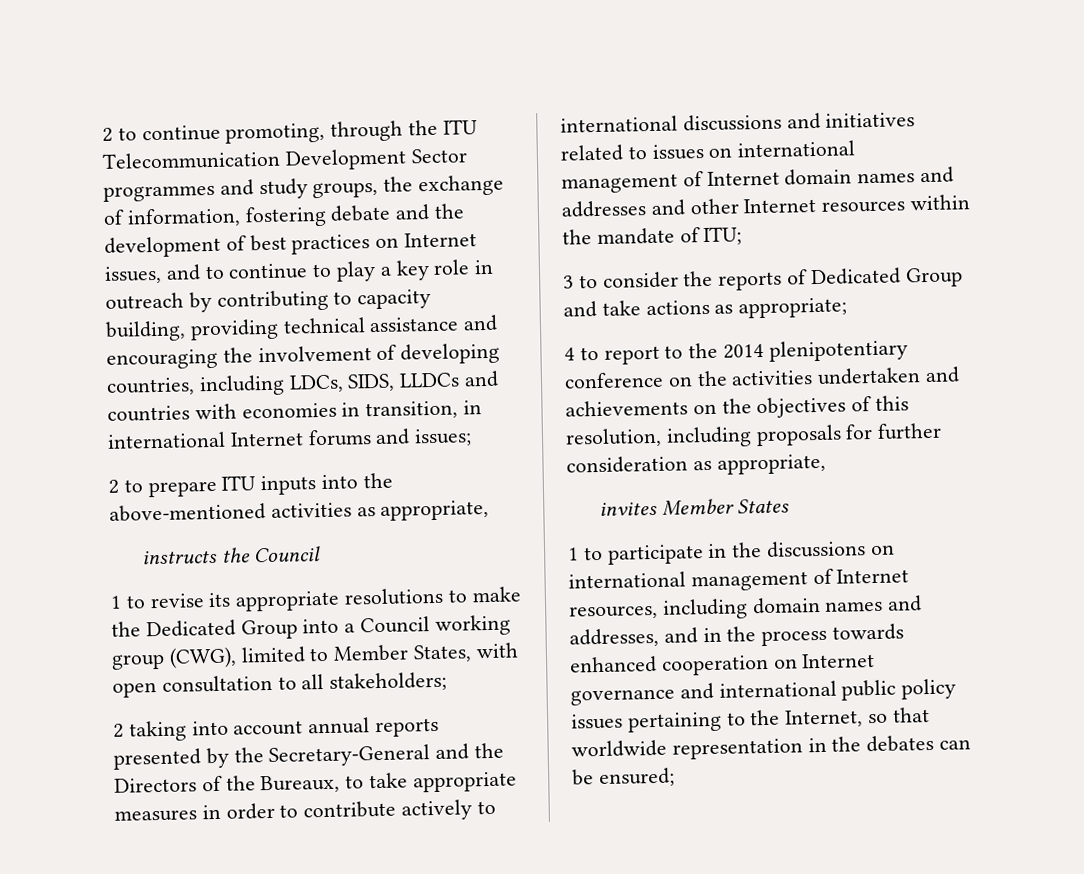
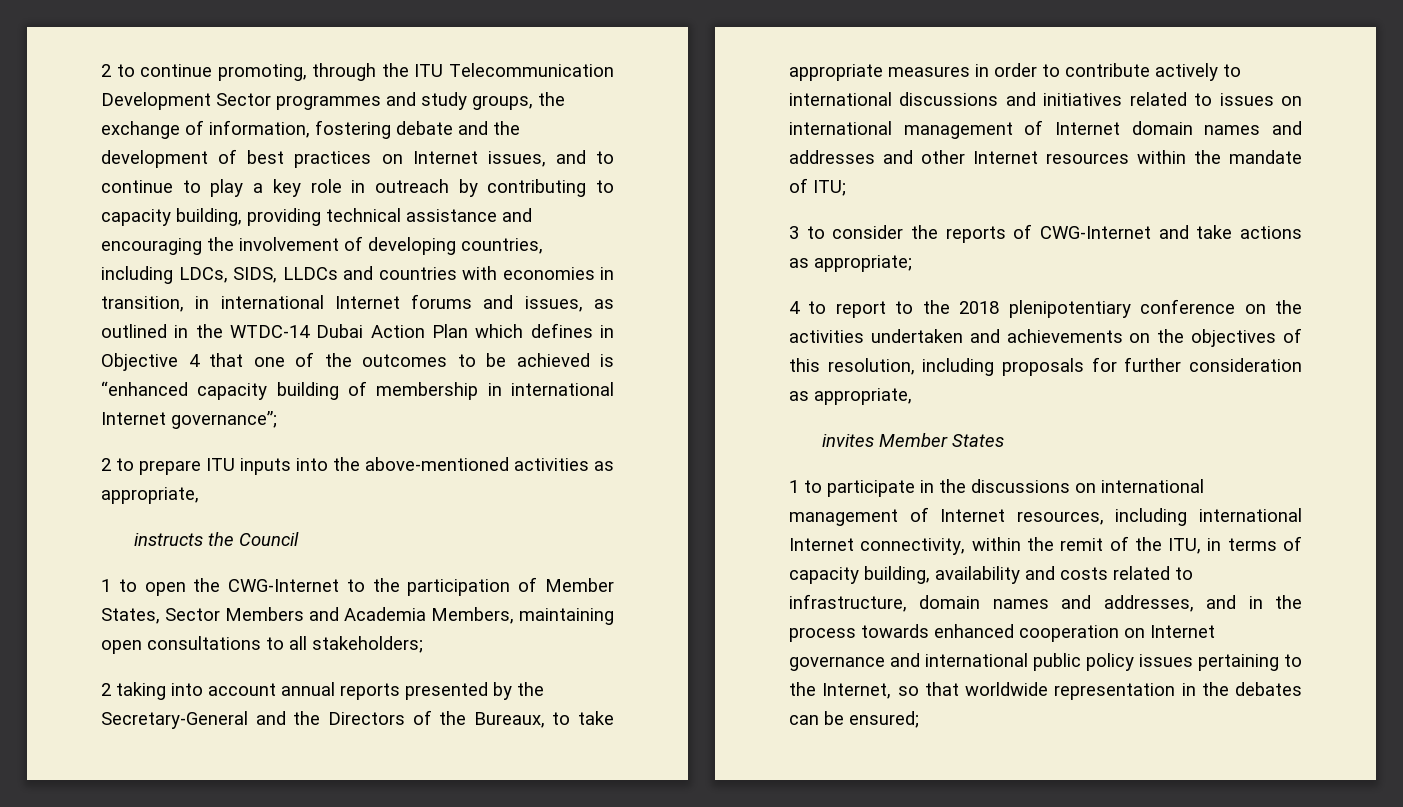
[414,428,473,447] issues; -> [524,296,614,312] [101,323,614,338] [101,352,614,371] [101,381,614,400] [101,411,277,429] issues, as outlined in the WTDC-14 Dubai Action Plan which defines in Objective 4 that one of the outcomes to be achieved is “enhanced capacity building of membership in international Internet governance”;
[149,586,521,612] [111,614,511,640] [111,642,518,670] [112,674,273,698] revise its appropriate resolutions to make the Dedicated Group into a Council working group (CWG), limited to Member States, with open consultation -> [144,577,614,596] [101,607,614,625] [101,636,261,654] open the CWG-Internet to the participation of Member States, Sector Members and Academia Members, maintaining open consultations
[809,267,963,288] Dedicated Group -> [1040,226,1151,239] CWG-Internet
[723,343,765,359] 2014 -> [959,301,1000,314] 2018
(748, 609) none -> [1199,508,1302,522] [789,536,1302,555] [789,566,1193,584] [789,594,907,612] international Internet connectivity, within the remit of the ITU, in terms of capacity building, availability and costs related to infrastructure,

